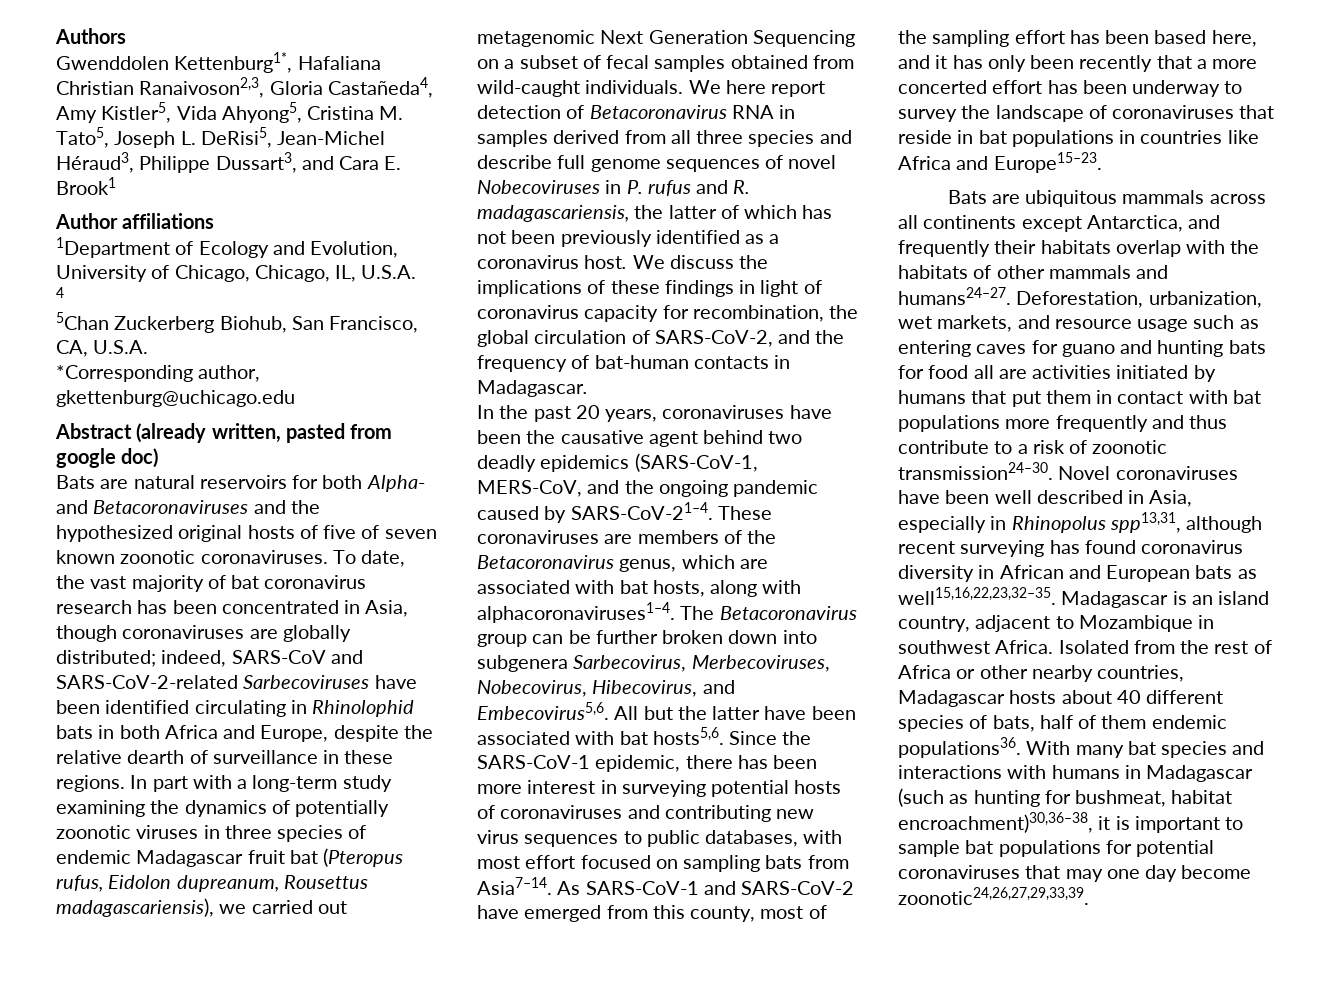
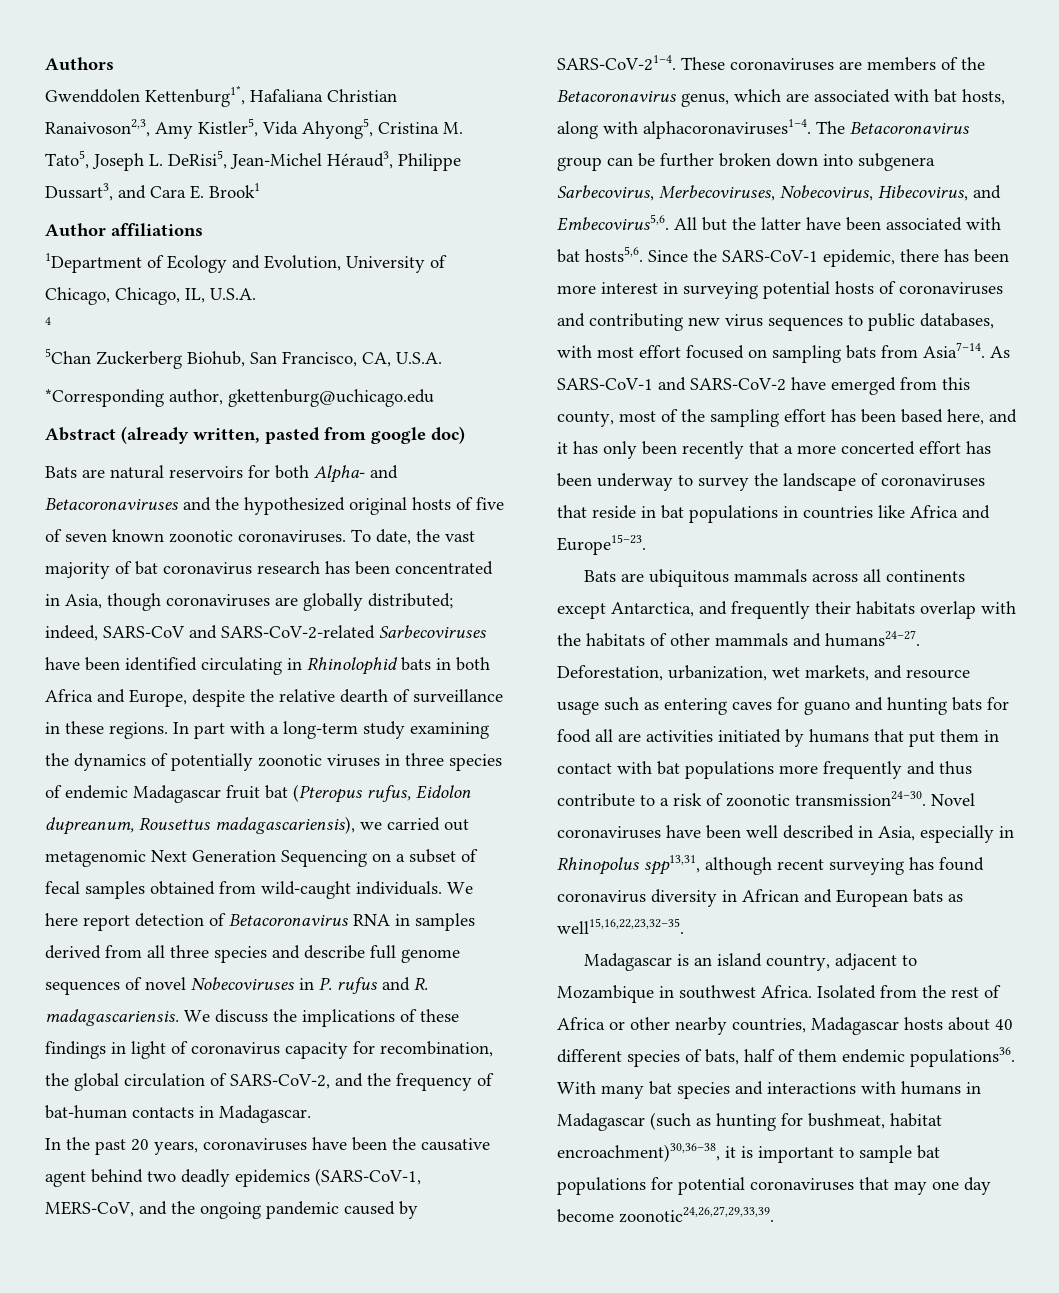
[269,77,433,98] Gloria Castañeda4, -> (150, 128) none
[477,205,833,222] [477,230,780,247] [477,255,628,269] madagascariensis, the latter of which has not been previously identified as a coronavirus host. -> [45,1009,179,1026] madagascariensis.
(1056, 596) none -> (684, 926) //

